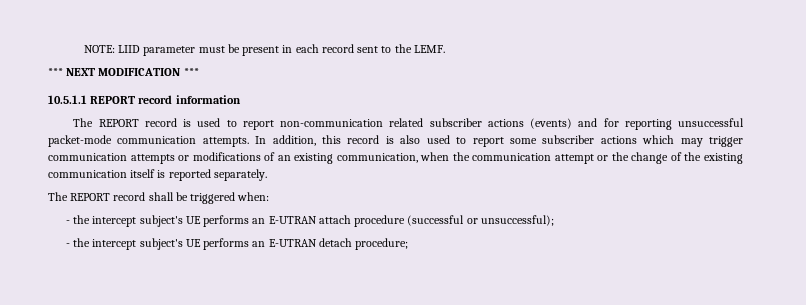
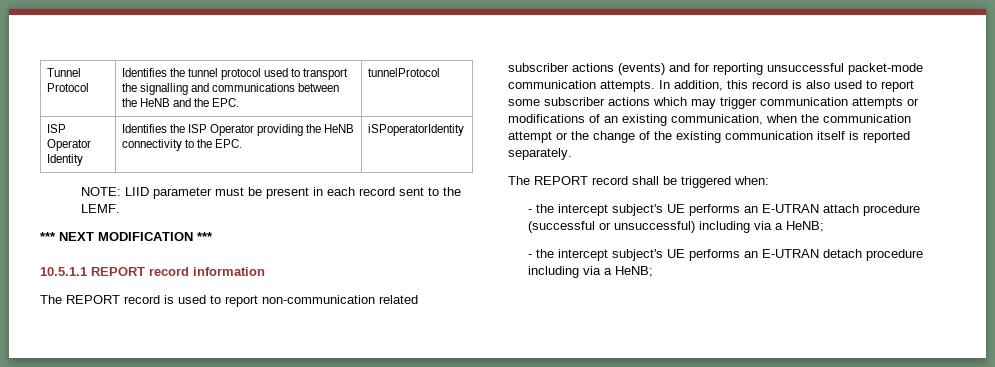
(83, 49) none -> [46,68,81,77] [46,83,89,92] [121,68,349,80] [121,83,340,95] [121,98,240,107] [367,68,440,77] [46,124,66,133] [46,139,91,151] [46,154,83,166] [121,124,355,136] [121,139,242,151] [367,124,464,136] Tunnel Protocol | Identifies the tunnel protocol used to transport the signalling and communications between the HeNB and the EPC. | tunnelProtocol // ISP Operator Identity | Identifies the ISP Operator providing the HeNB connectivity to the EPC. | iSPoperatorIdentity //
[480,215,554,226] unsuccessful); -> [614,221,825,233] unsuccessful) including via a HeNB;
[355,238,409,250] procedure; -> [866,249,924,261] [528,266,654,278] procedure including via a HeNB;

